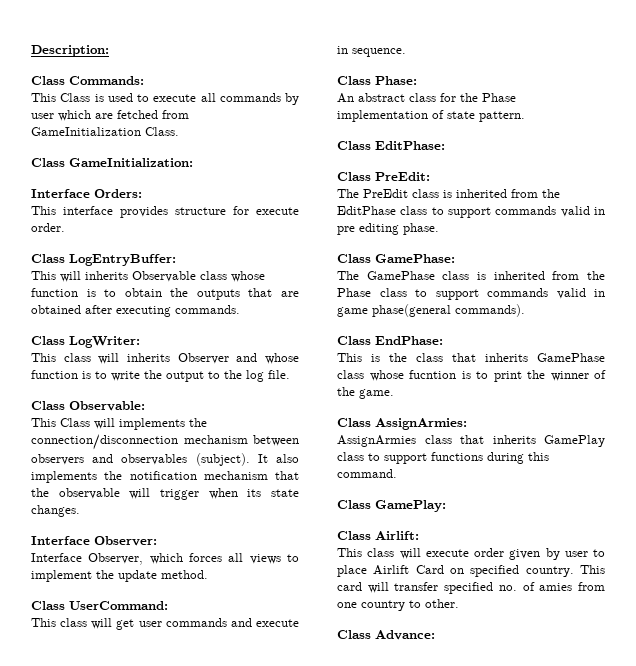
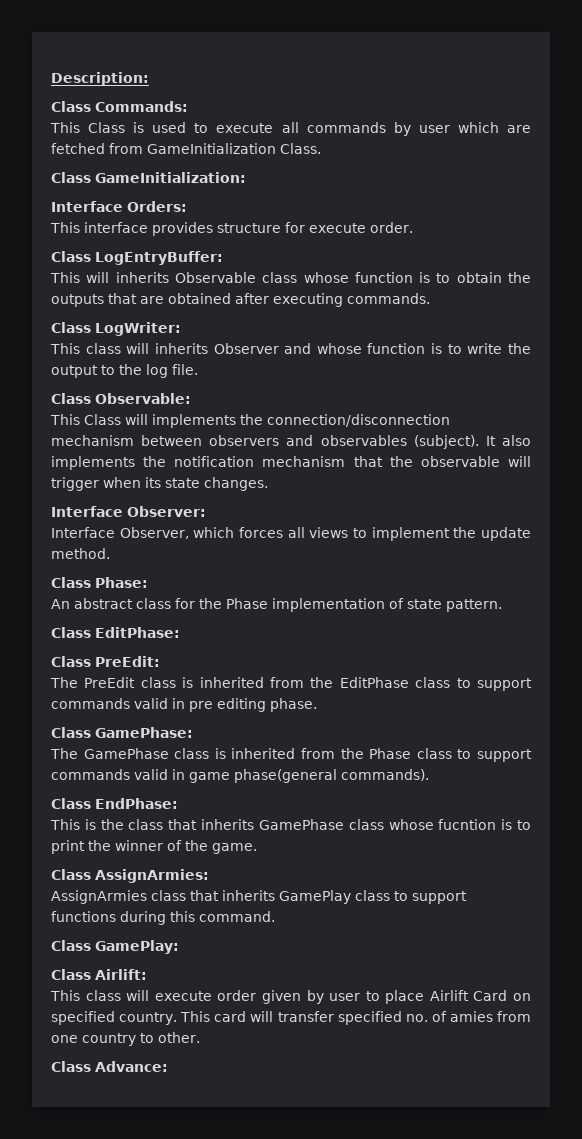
[31,601,168,610] [31,618,299,630] [337,46,406,57] // Class UserCommand: // This class will get user commands and execute in sequence. -> (110, 553) none

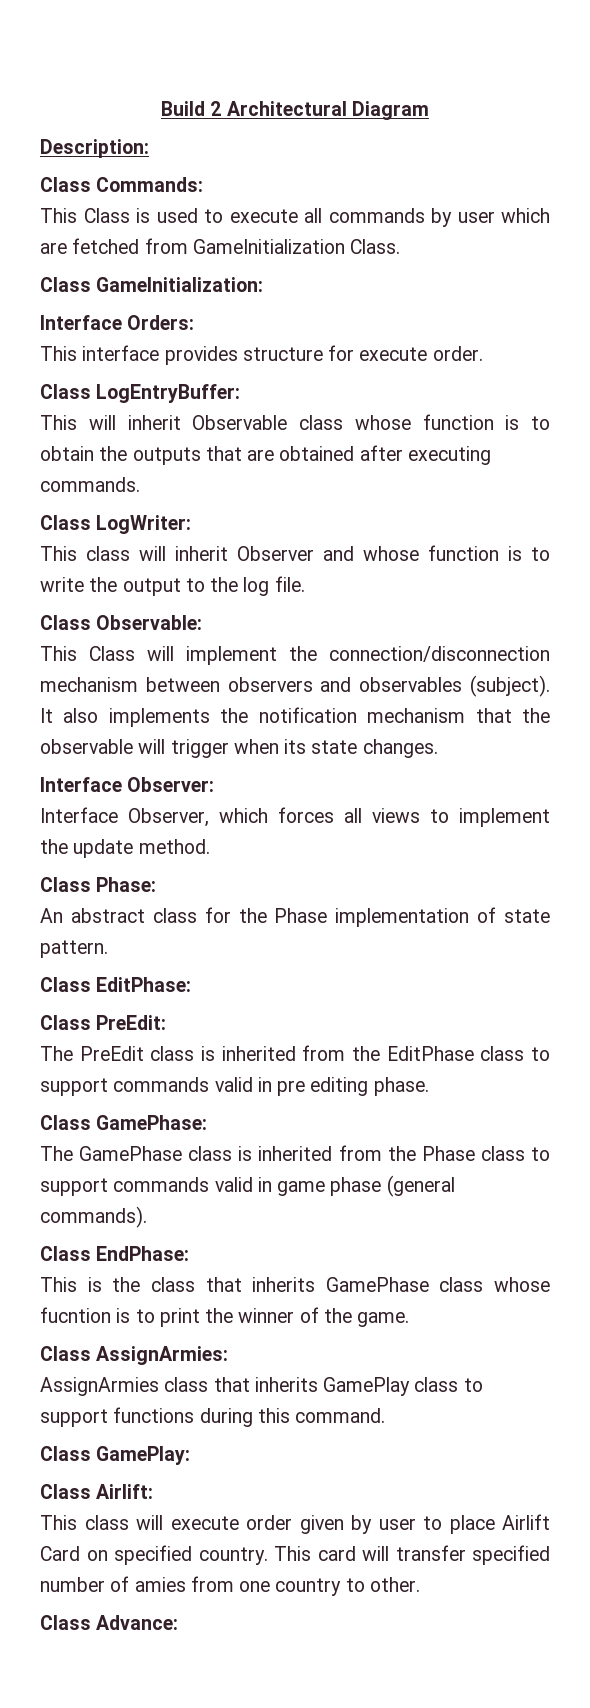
(51, 79) none -> [161,101,429,120] Build 2 Architectural Diagram //
[115,272,169,283] inherits -> [127,415,181,430] inherit
[154,343,208,354] inherits -> [175,546,228,561] inherit
[152,414,236,428] implements -> [186,646,277,665] implement
[234,769,337,783] phase(general -> [330,1175,455,1197] phase (general
[405,1014,428,1022] no. -> [40,1577,105,1592] number

